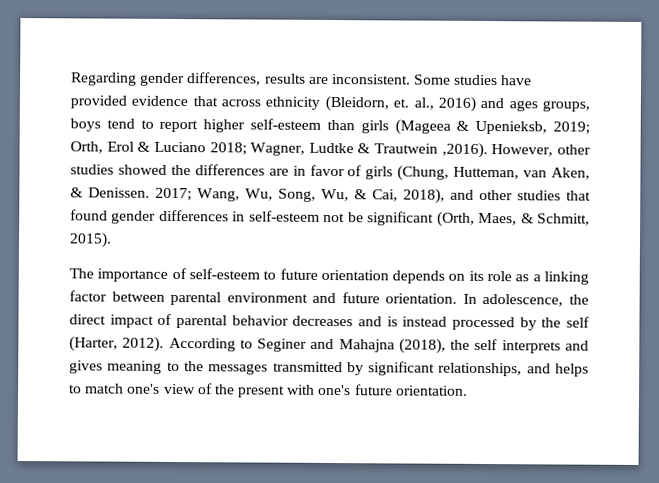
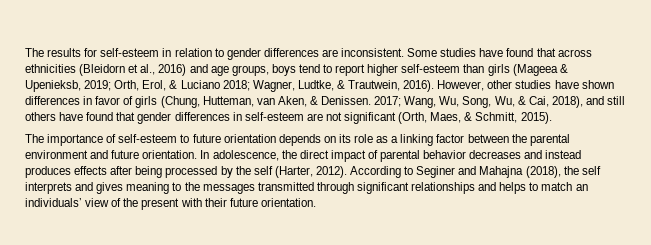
[71,72,306,87] Regarding gender differences, results -> [25,48,319,60] The results for self-esteem in relation to gender differences
[70,95,410,112] provided evidence that across ethnicity (Bleidorn, et. -> [506,48,592,57] [25,64,139,76] found that across ethnicities (Bleidorn et
[508,100,538,112] ages -> [210,66,229,76] age
[106,141,134,152] Erol -> [142,80,167,91] Erol,
[308,142,591,159] [70,164,289,176] Ludtke & Trautwein ,2016). However, other studies showed the differences are -> [297,80,614,92] [25,96,80,105] Ludtke, & Trautwein, 2016). However, other studies have shown differences
[479,189,591,201] [70,209,108,221] other studies that found -> [607,96,626,105] [25,112,136,121] still others have found that
[323,212,364,223] not be -> [306,112,342,121] are not
(165, 296) none -> [511,134,527,143] the
[386,316,448,327] is instead -> [545,150,582,159] [25,166,163,178] instead produces effects after being
[346,361,523,377] by significant relationships, -> [316,182,476,194] through significant relationships
[127,383,161,394] one's -> [575,184,588,191] [25,198,82,207] an individuals’
[318,384,352,396] one's -> [204,198,227,207] their

